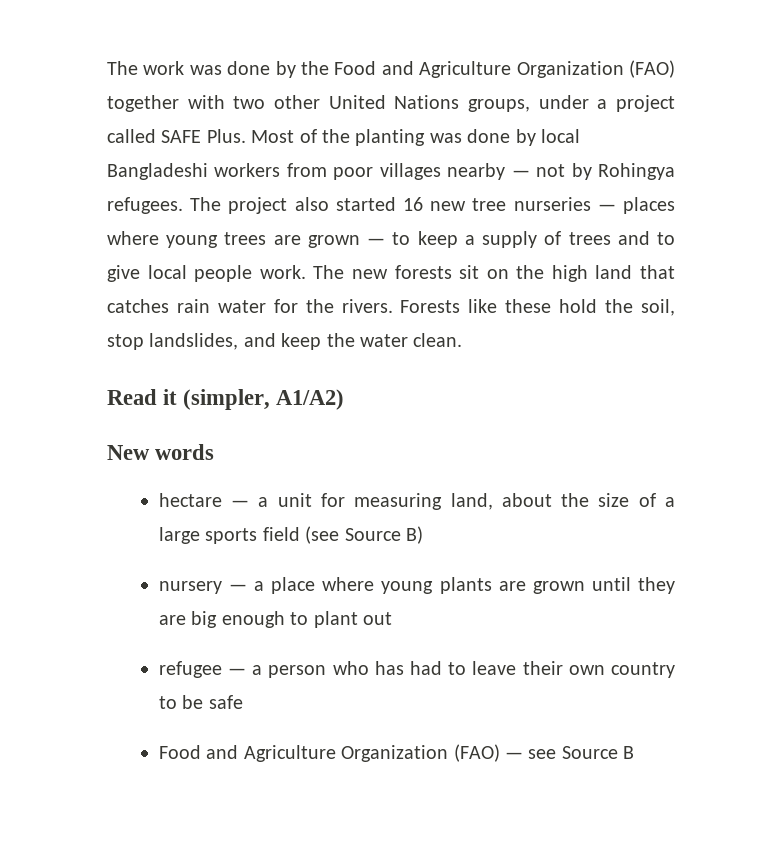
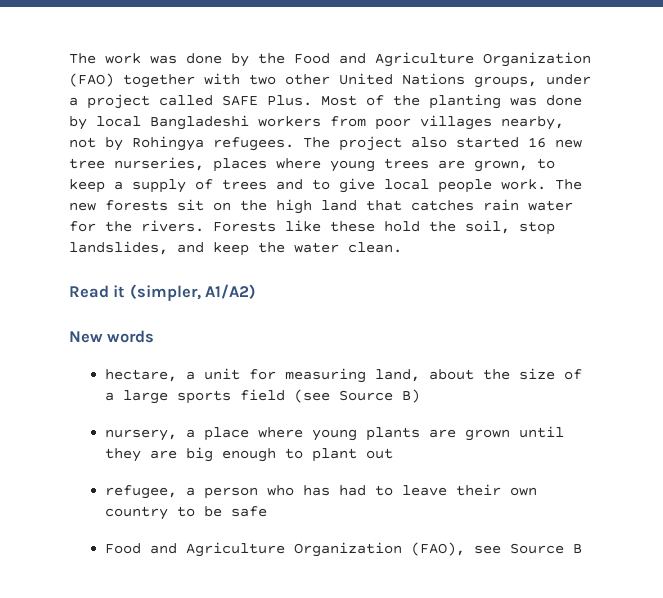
[447,163,530,180] nearby — -> [501,116,564,130] nearby,
[513,197,616,211] nurseries — -> [114,157,204,171] nurseries,
[307,235,386,248] grown — -> [474,160,528,172] grown,
[158,493,250,507] hectare — -> [104,369,177,382] hectare,
[158,581,248,594] nursery — -> [104,429,177,441] nursery,
[158,661,247,678] refugee — -> [104,485,177,499] refugee,
[453,744,523,762] (FAO) — -> [410,542,465,556] (FAO),

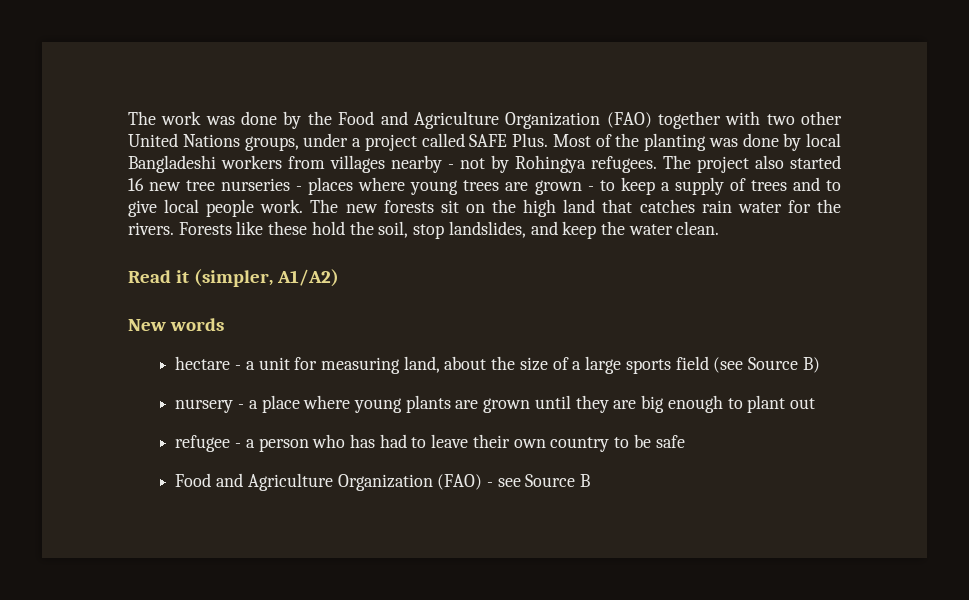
[375,115,564,130] poor villages nearby, -> [330,155,454,173] villages nearby -
[114,157,204,171] nurseries, -> [221,178,303,191] nurseries -
[474,160,528,172] grown, -> [534,180,594,195] grown -
[104,369,177,382] hectare, -> [175,356,242,370] hectare -
[104,429,177,441] nursery, -> [175,399,245,413] nursery -
[104,485,177,499] refugee, -> [175,435,242,452] refugee -
[410,542,465,556] (FAO), -> [437,474,494,490] (FAO) -

